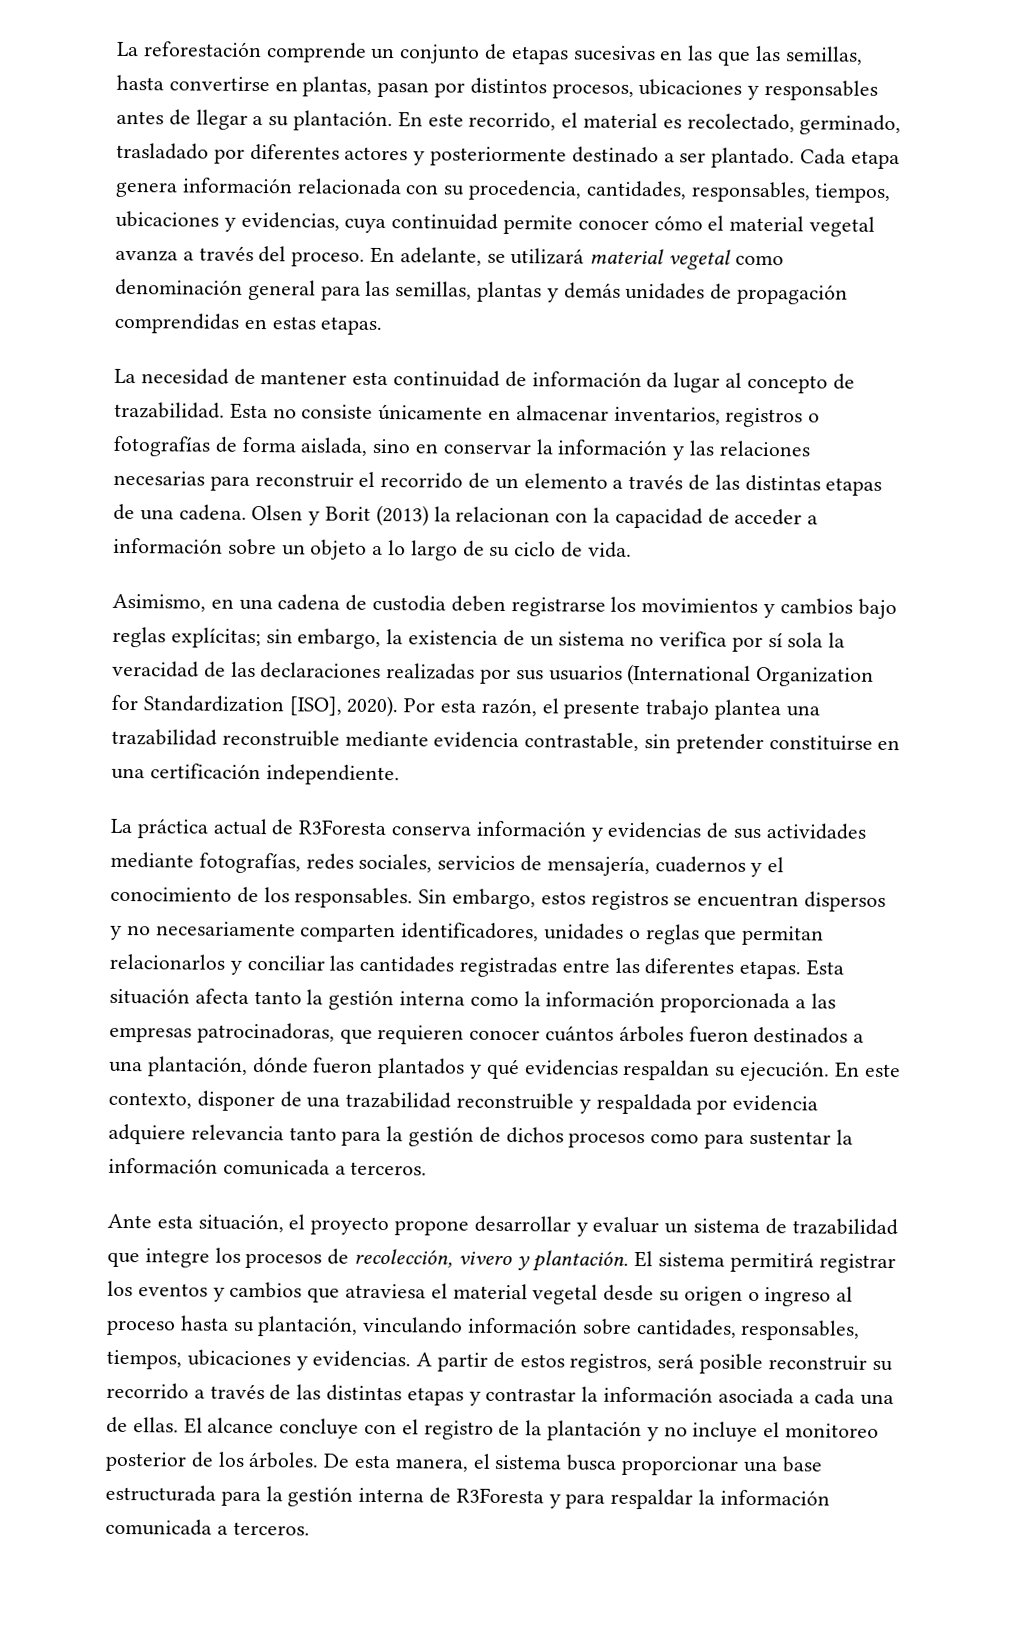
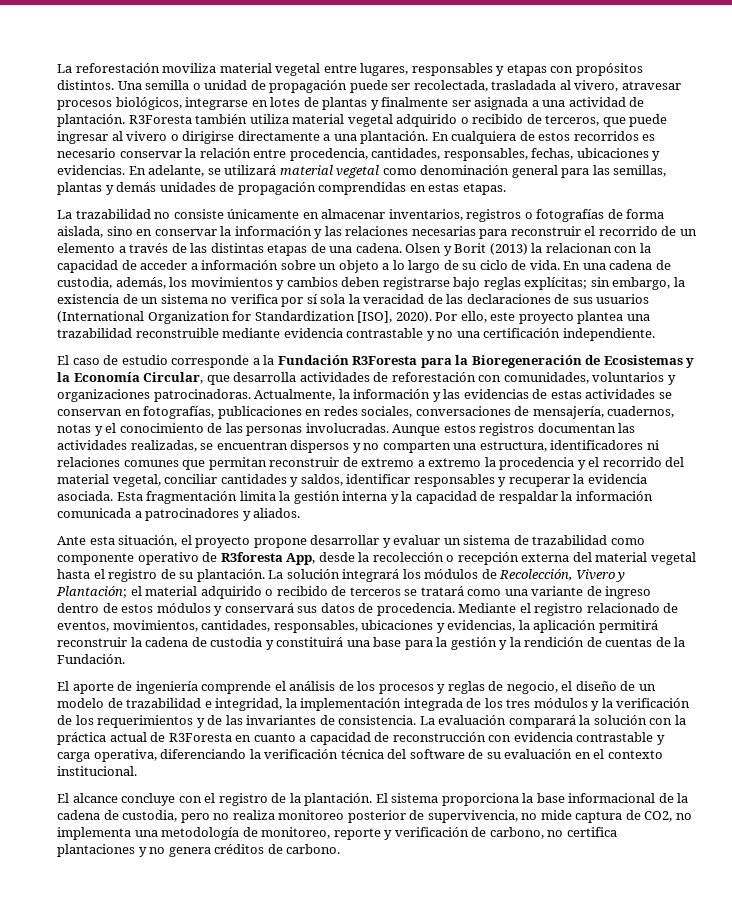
[265,42,863,66] [116,74,879,101] [116,109,902,136] [116,142,900,170] [115,177,466,198] comprende un conjunto de etapas sucesivas en las que las semillas, hasta convertirse en plantas, pasan por distintos procesos, ubicaciones y responsables antes de llegar a su plantación. En este recorrido, el material es recolectado, germinado, trasladado por diferentes actores y posteriormente destinado a ser plantado. Cada etapa genera información relacionada con su -> [162,63,643,76] [57,80,681,93] [57,97,645,110] [57,114,668,127] [57,131,656,144] [57,148,287,158] moviliza material vegetal entre lugares, responsables y etapas con propósitos distintos. Una semilla o unidad de propagación puede ser recolectada, trasladada al vivero, atravesar procesos biológicos, integrarse en lotes de plantas y finalmente ser asignada a una actividad de plantación. R3Foresta también utiliza material vegetal adquirido o recibido de terceros, que puede ingresar al vivero o dirigirse directamente a una plantación. En cualquiera de estos recorridos es necesario conservar la relación entre
[814,183,892,203] [115,210,876,237] [115,245,366,267] tiempos, ubicaciones y evidencias, cuya continuidad permite conocer cómo el material vegetal avanza a través del proceso. -> [531,148,661,161] [57,165,125,175] fechas, ubicaciones y evidencias.
[140,368,855,394] [114,401,268,420] necesidad de mantener esta continuidad de información da lugar al concepto de trazabilidad. Esta -> [75,209,151,219] trazabilidad
[112,593,234,612] // Asimismo, en -> [563,261,581,270] En
[372,594,606,617] custodia deben registrarse -> [57,277,166,289] custodia, además,
(853, 606) none -> [341,277,450,290] deben registrarse
[386,663,512,685] realizadas por -> [554,294,570,304] de
[440,697,710,720] esta razón, el presente trabajo -> [460,311,574,324] ello, este proyecto
[524,732,901,755] [111,763,400,786] [110,818,603,842] contrastable, sin pretender constituirse en una certificación independiente. // La práctica actual de R3Foresta conserva información y -> [346,328,655,341] [57,355,695,368] [57,372,676,385] [57,389,461,402] contrastable y no una certificación independiente. // El caso de estudio corresponde a la Fundación R3Foresta para la Bioregeneración de Ecosistemas y la Economía Circular, que desarrolla actividades de reforestación con comunidades, voluntarios y organizaciones patrocinadoras. Actualmente, la información y las
[733,823,867,840] [110,851,301,874] sus actividades mediante fotografías, -> [550,389,672,399] [57,406,322,419] estas actividades se conservan en fotografías, publicaciones en
[437,855,516,871] servicios -> [415,406,511,416] conversaciones
[654,856,746,873] cuadernos -> [607,406,675,418] [57,424,91,433] cuadernos, notas
[263,887,669,911] los responsables. Sin embargo, estos registros -> [225,423,636,436] [57,440,197,452] las personas involucradas. Aunque estos registros documentan las actividades realizadas,
[155,921,825,946] [109,953,845,980] [109,987,836,1014] [109,1022,865,1045] [109,1056,901,1082] [108,1090,819,1115] [108,1123,853,1149] [108,1157,428,1176] necesariamente comparten identificadores, unidades o reglas que permitan relacionarlos y conciliar las cantidades registradas entre las diferentes etapas. Esta situación afecta tanto la gestión interna como la información proporcionada a las empresas patrocinadoras, que requieren conocer cuántos árboles fueron destinados a una plantación, dónde fueron plantados y qué evidencias respaldan su ejecución. En este contexto, disponer de una trazabilidad reconstruible y respaldada por evidencia adquiere relevancia tanto para la gestión de dichos procesos como para sustentar la información comunicada a terceros. -> [382,440,659,453] [57,457,685,470] [57,474,647,487] [57,491,653,504] [57,508,301,521] comparten una estructura, identificadores ni relaciones comunes que permitan reconstruir de extremo a extremo la procedencia y el recorrido del material vegetal, conciliar cantidades y saldos, identificar responsables y recuperar la evidencia asociada. Esta fragmentación limita la gestión interna y la capacidad de respaldar la información comunicada a patrocinadores y aliados.
[107,1247,896,1274] [107,1280,854,1307] [106,1315,861,1341] [106,1349,893,1375] [106,1382,895,1406] [106,1416,179,1434] que integre los procesos de recolección, vivero y plantación. El sistema permitirá registrar los eventos y cambios que atraviesa el material vegetal desde su origen o ingreso al proceso hasta su plantación, vinculando información sobre cantidades, responsables, tiempos, ubicaciones y evidencias. A partir de estos registros, será posible reconstruir su recorrido a través de las distintas etapas y contrastar la información asociada a cada una de ellas. -> [610,538,645,545] [57,552,696,565] [57,569,626,582] [56,586,652,599] [57,603,679,616] [57,620,658,633] [57,637,686,650] [57,654,125,664] [57,681,656,694] [57,698,691,711] [57,715,686,728] [57,732,665,745] [57,749,663,762] [57,766,137,776] como componente operativo de R3foresta App, desde la recolección o recepción externa del material vegetal hasta el registro de su plantación. La solución integrará los módulos de Recolección, Vivero y Plantación; el material adquirido o recibido de terceros se tratará como una variante de ingreso dentro de estos módulos y conservará sus datos de procedencia. Mediante el registro relacionado de eventos, movimientos, cantidades, responsables, ubicaciones y evidencias, la aplicación permitirá reconstruir la cadena de custodia y constituirá una base para la gestión y la rendición de cuentas de la Fundación. // El aporte de ingeniería comprende el análisis de los procesos y reglas de negocio, el diseño de un modelo de trazabilidad e integridad, la implementación integrada de los tres módulos y la verificación de los requerimientos y de las invariantes de consistencia. La evaluación comparará la solución con la práctica actual de R3Foresta en cuanto a capacidad de reconstrucción con evidencia contrastable y carga operativa, diferenciando la verificación técnica del software de su evaluación en el contexto institucional. //
[547,1420,880,1442] [105,1451,823,1476] [105,1484,830,1510] [105,1518,310,1536] plantación y no incluye el monitoreo posterior de los árboles. De esta manera, el sistema busca proporcionar una base estructurada para la gestión interna de R3Foresta y para respaldar la información comunicada a terceros. -> [304,793,689,806] [57,810,692,823] [57,827,617,840] [57,844,341,857] plantación. El sistema proporciona la base informacional de la cadena de custodia, pero no realiza monitoreo posterior de supervivencia, no mide captura de CO2, no implementa una metodología de monitoreo, reporte y verificación de carbono, no certifica plantaciones y no genera créditos de carbono.

